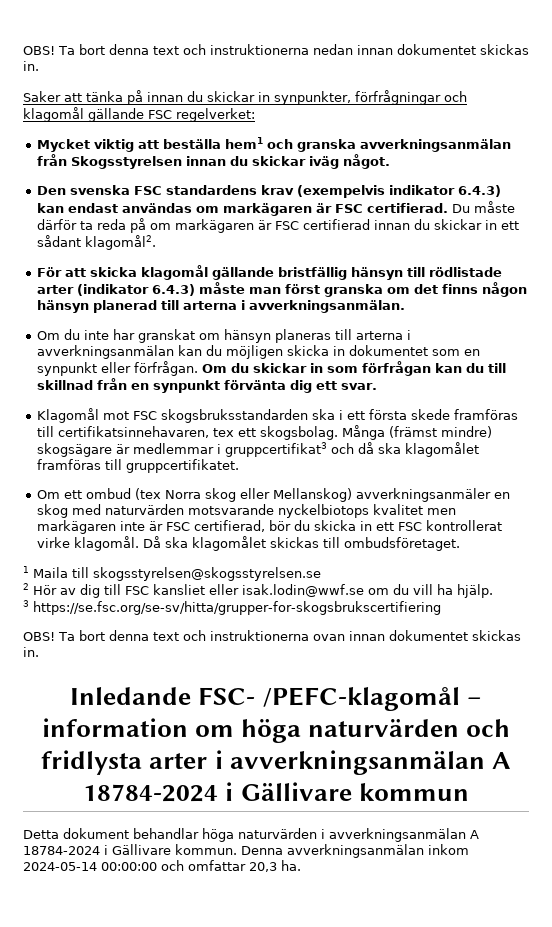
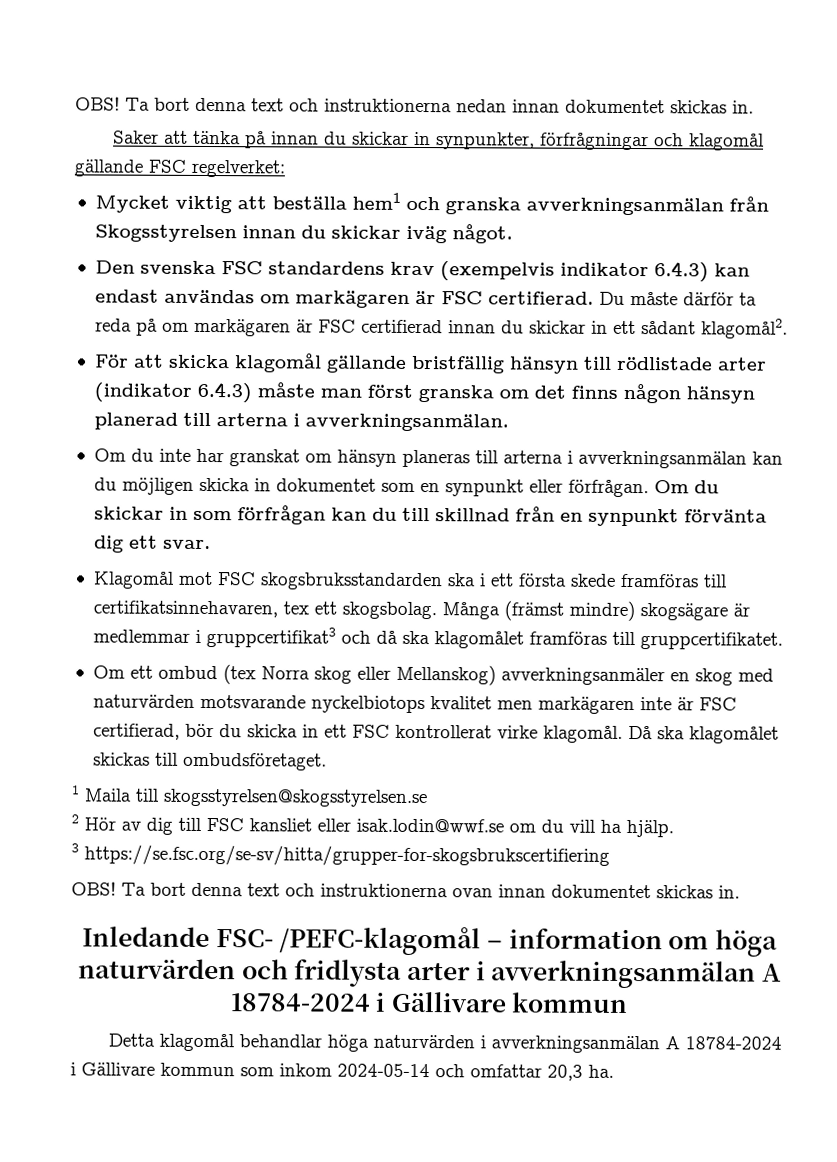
[63,828,129,839] dokument -> [159,1033,236,1052] klagomål
[175,844,424,858] kommun. Denna avverkningsanmälan -> [160,1062,274,1077] kommun som
[101,862,157,871] 00:00:00 -> (430, 1070) none

